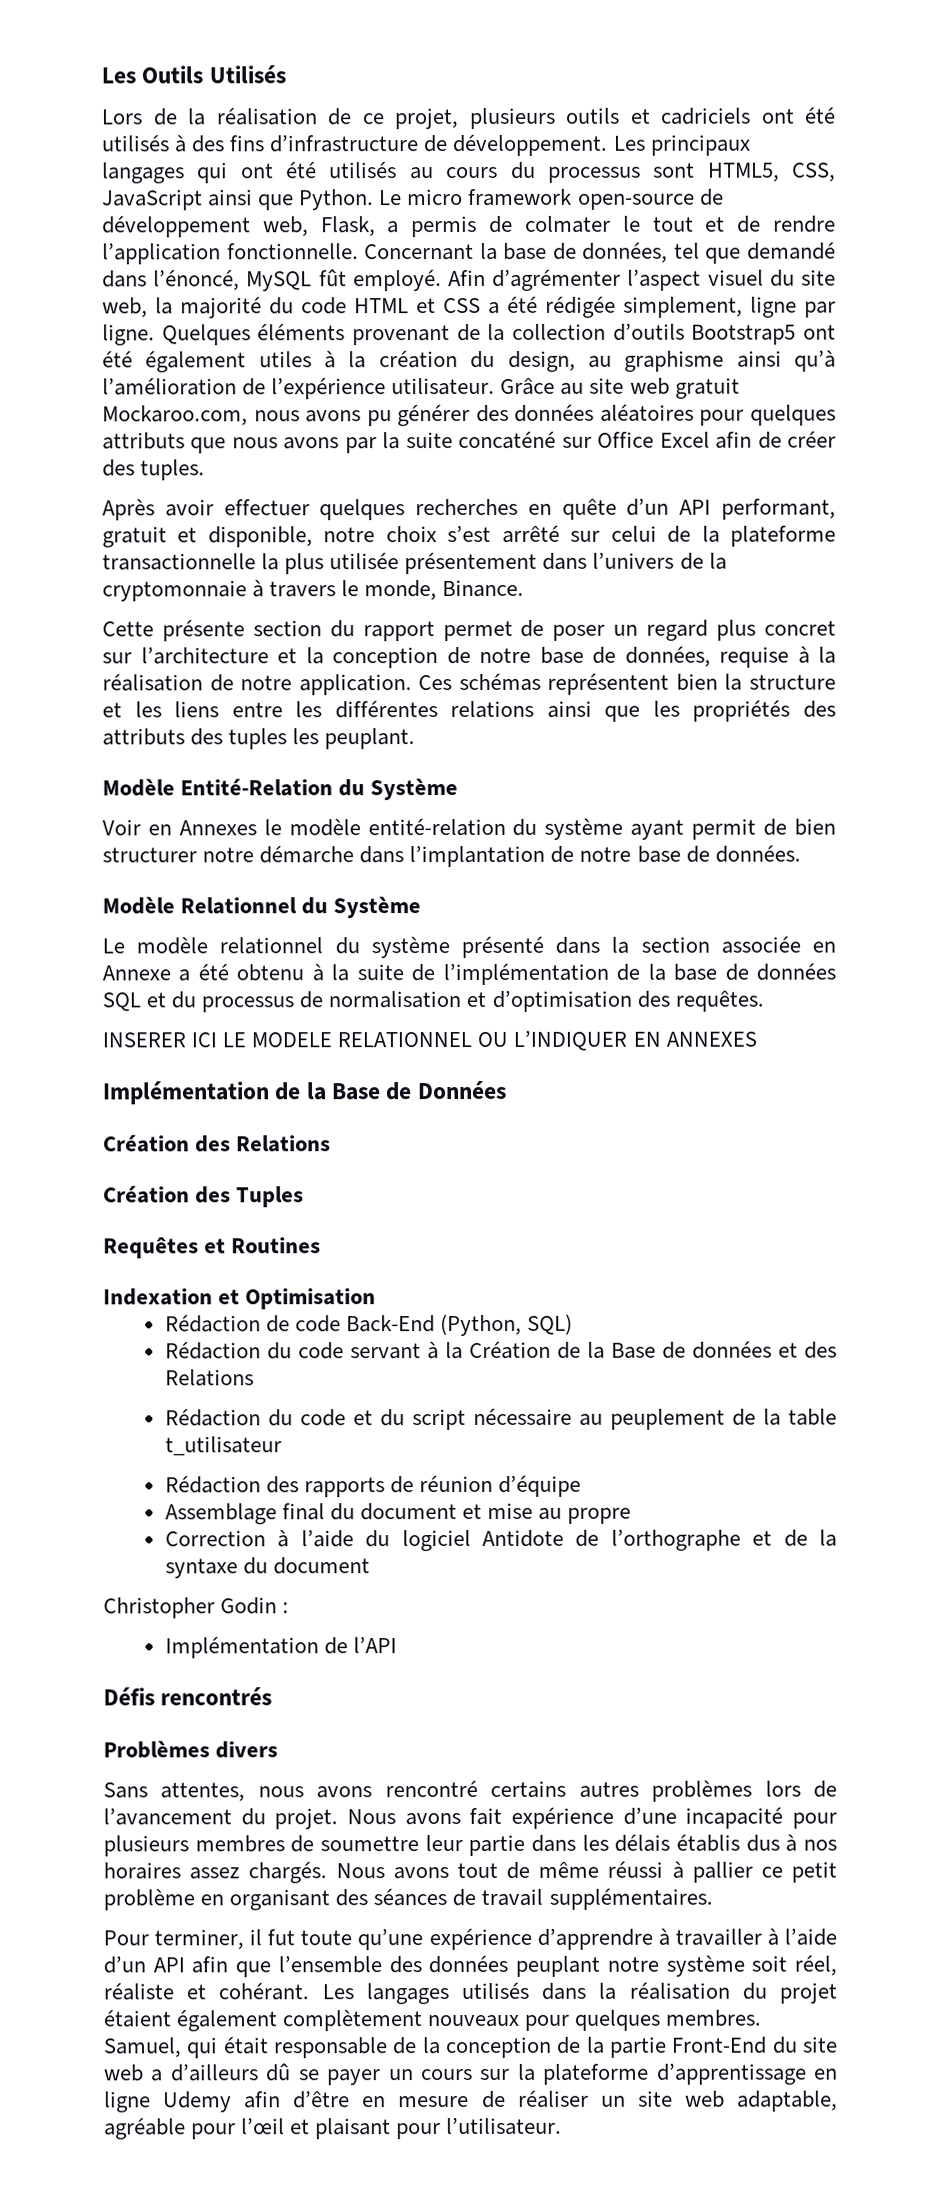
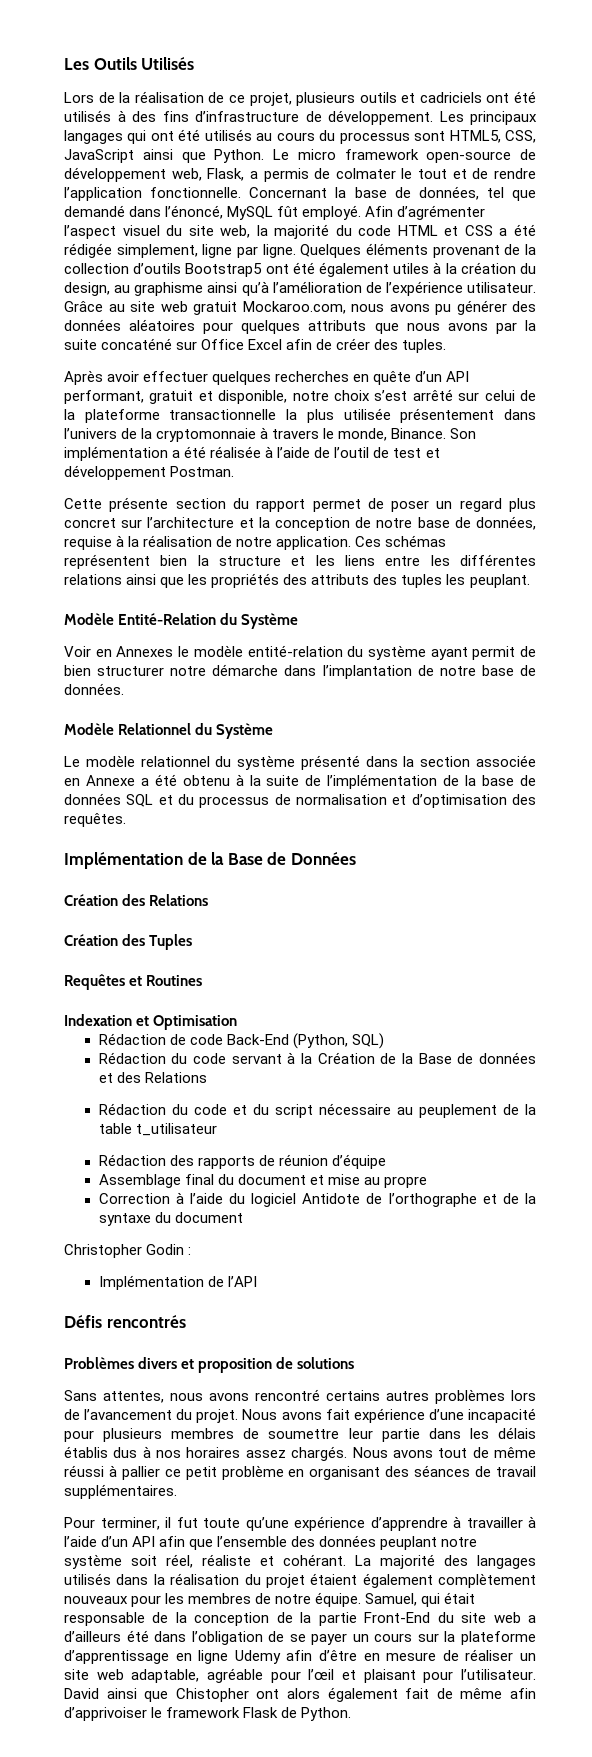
(525, 588) none -> [450,428,477,439] [64,446,440,461] [64,465,235,480] Son implémentation a été réalisée à l’aide de l’outil de test et développement Postman.
[102,1030,757,1051] // INSERER ICI LE MODELE RELATIONNEL OU L’INDIQUER EN ANNEXES -> (126, 820) none
(279, 1750) none -> [181,1357,355,1373] et proposition de solutions
[321,1984,354,2000] Les -> [355,1554,468,1569] La majorité des
[574,2009,762,2031] quelques membres. -> [165,1592,362,1607] les membres de notre équipe.
[266,2063,292,2082] dû -> [126,1630,285,1645] été dans l’obligation de
(563, 2126) none -> [64,1687,536,1702] [64,1707,352,1721] David ainsi que Chistopher ont alors également fait de même afin d’apprivoiser le framework Flask de Python.

